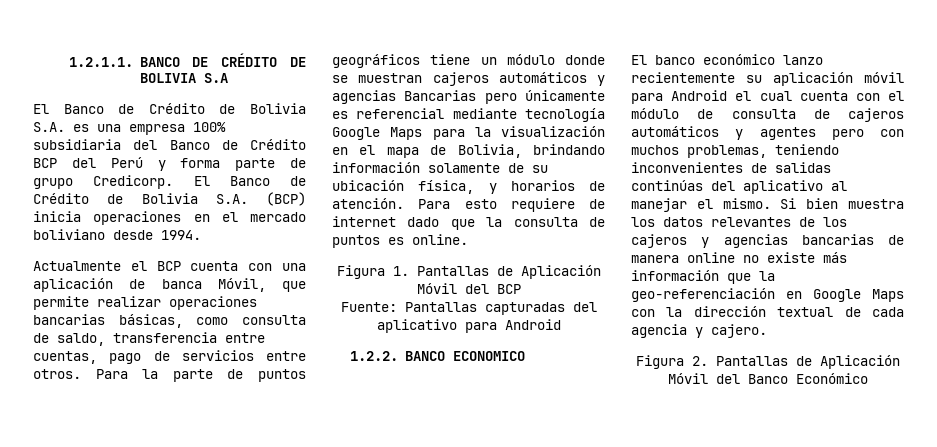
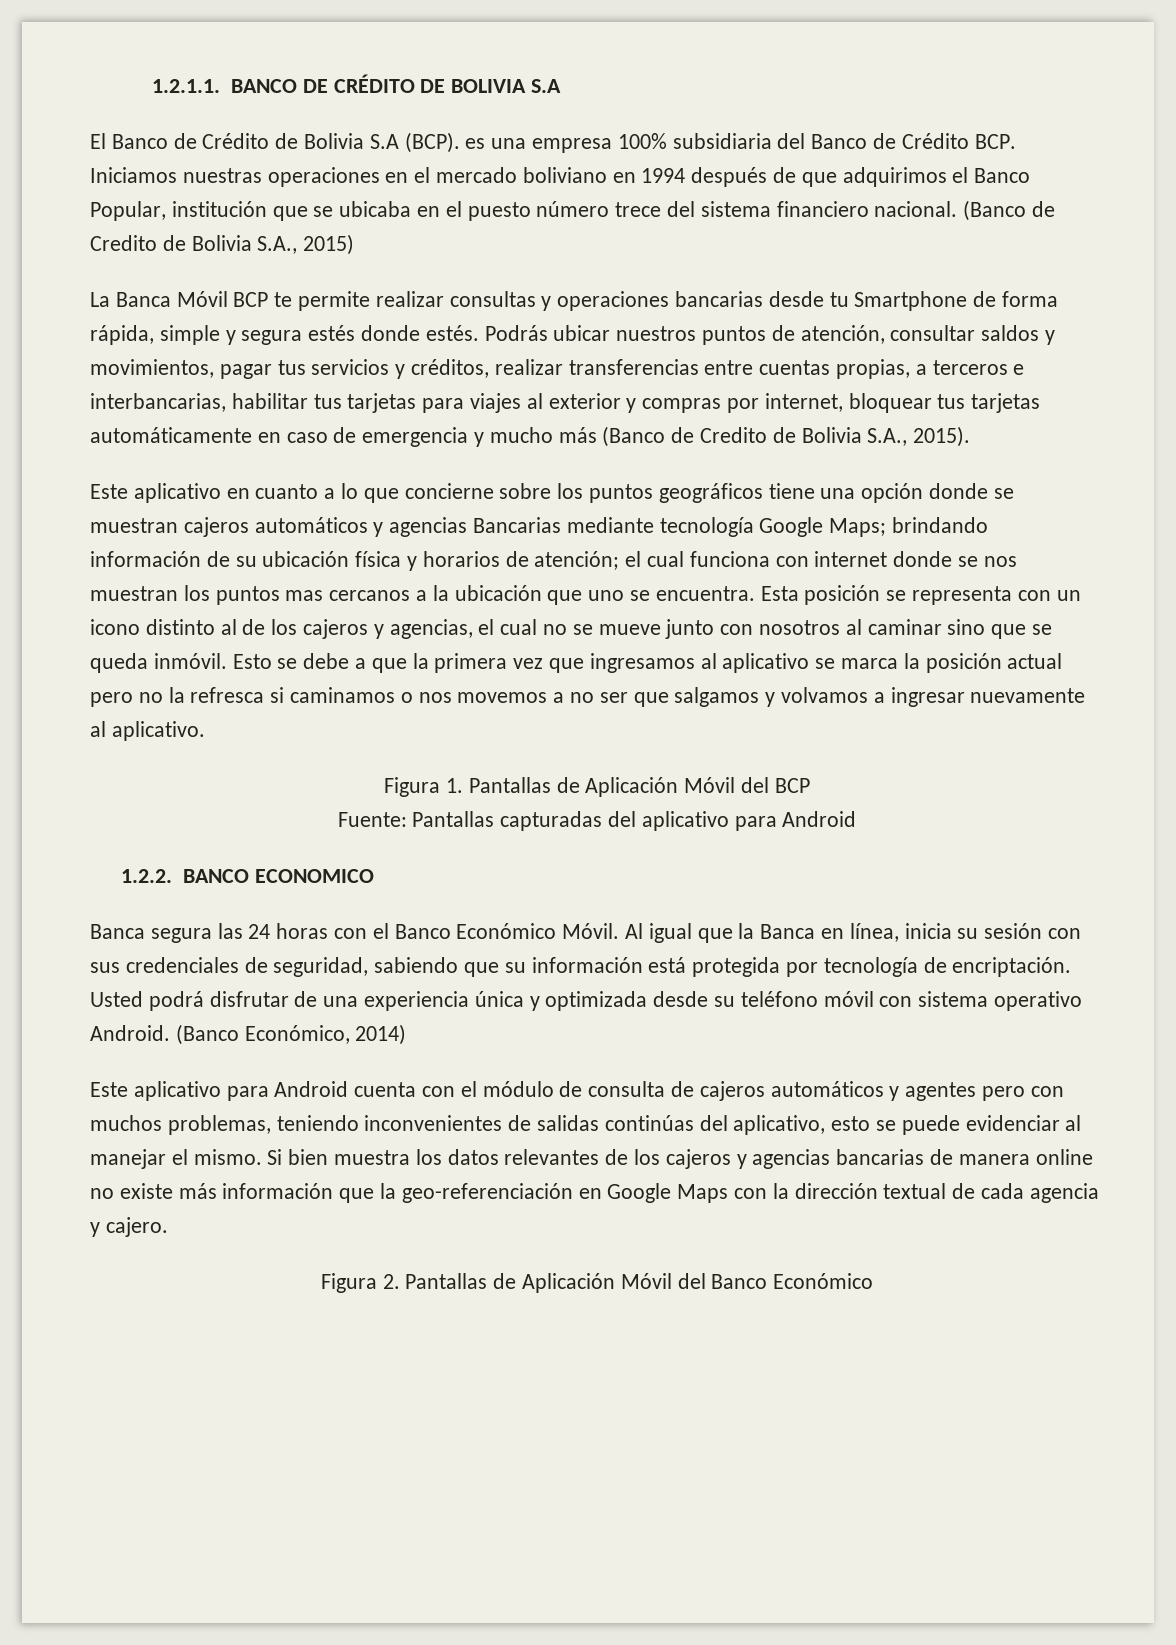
[33,122,65,132] S.A. -> [369,132,460,153] S.A (BCP).
[33,157,306,171] [33,175,306,189] [33,192,306,206] [33,211,81,222] BCP del Perú y forma parte de grupo Credicorp. El Banco de Crédito de Bolivia S.A. (BCP) inicia -> [974,134,1016,149] [90,167,262,183] BCP. Iniciamos nuestras
[113,230,201,240] [33,261,306,271] [33,278,306,292] [33,296,257,310] [33,314,306,328] [33,332,265,346] [33,350,306,364] [33,369,244,382] desde 1994. // Actualmente el BCP cuenta con una aplicación de banca Móvil, que permite realizar operaciones bancarias básicas, como consulta de saldo, transferencia entre cuentas, pago de servicios entre otros. Para la parte de -> [612,167,1031,187] [90,200,1056,221] [90,234,355,255] [90,291,1059,311] [90,325,1056,345] [90,359,1025,379] [90,393,1041,413] [90,426,971,447] [90,483,584,503] en 1994 después de que adquirimos el Banco Popular, institución que se ubicaba en el puesto número trece del sistema financiero nacional. (Banco de Credito de Bolivia S.A., 2015) // La Banca Móvil BCP te permite realizar consultas y operaciones bancarias desde tu Smartphone de forma rápida, simple y segura estés donde estés. Podrás ubicar nuestros puntos de atención, consultar saldos y movimientos, pagar tus servicios y créditos, realizar transferencias entre cuentas propias, a terceros e interbancarias, habilitar tus tarjetas para viajes al exterior y compras por internet, bloquear tus tarjetas automáticamente en caso de emergencia y mucho más (Banco de Credito de Bolivia S.A., 2015). // Este aplicativo en cuanto a lo que concierne sobre los
[480,54,555,65] un módulo -> [820,483,924,503] una opción
[484,90,605,104] [332,108,605,122] [332,126,605,140] [332,144,522,158] pero únicamente es referencial mediante tecnología Google Maps para la visualización en el mapa de Bolivia, -> [566,517,887,537] mediante tecnología Google Maps;
[428,163,500,173] solamente -> (201, 559) none
[418,180,475,194] física, -> [355,551,402,567] física
[332,198,605,212] [332,216,605,230] [332,234,468,248] atención. Para esto requiere de internet dado que la consulta de puntos es online. -> [534,551,1017,570] [90,585,1081,605] [90,619,1053,639] [90,653,1063,673] [90,687,1086,707] [90,721,205,741] atención; el cual funciona con internet donde se nos muestran los puntos mas cercanos a la ubicación que uno se encuentra. Esta posición se representa con un icono distinto al de los cajeros y agencias, el cual no se mueve junto con nosotros al caminar sino que se queda inmóvil. Esto se debe a que la primera vez que ingresamos al aplicativo se marca la posición actual pero no la refresca si caminamos o nos movemos a no ser que salgamos y volvamos a ingresar nuevamente al aplicativo.
[631,54,823,65] [631,72,904,86] [631,90,792,104] El banco económico lanzo recientemente su aplicación móvil para Android el cual -> [90,923,1082,943] [90,957,1072,977] [90,991,1083,1011] [90,1024,407,1045] [90,1081,349,1101] Banca segura las 24 horas con el Banco Económico Móvil. Al igual que la Banca en línea, inicia su sesión con sus credenciales de seguridad, sabiendo que su información está protegida por tecnología de encriptación. Usted podrá disfrutar de una experiencia única y optimizada desde su teléfono móvil con sistema operativo Android. (Banco Económico, 2014) // Este aplicativo para Android
[743,180,823,194] aplicativo -> [733,1115,1060,1135] aplicativo, esto se puede evidenciar

